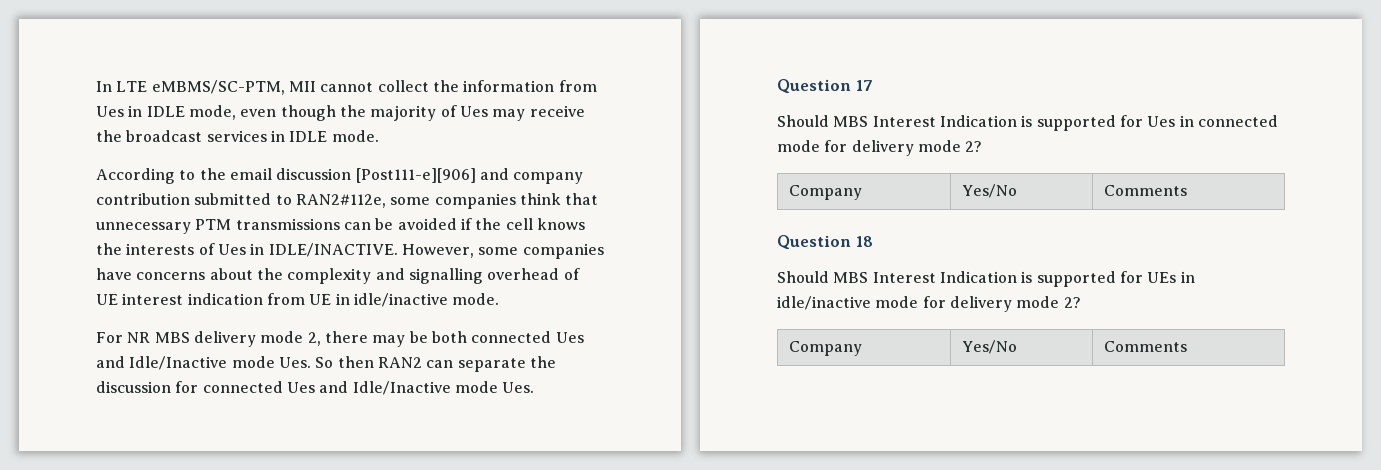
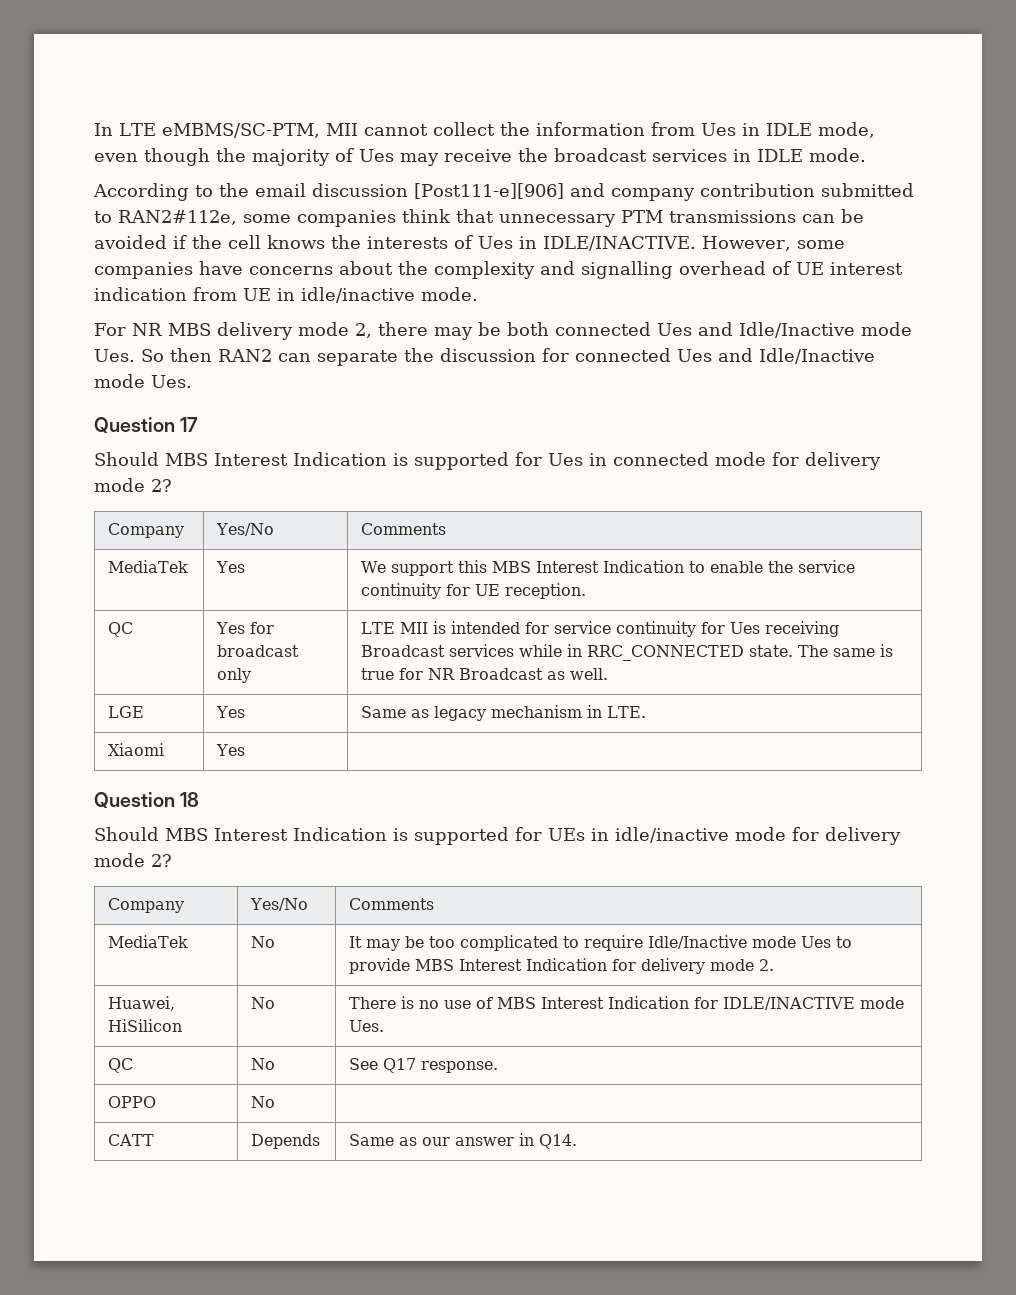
(1188, 190) none -> [108,560,189,573] [216,561,246,573] [361,560,856,576] [361,583,587,599] [108,622,134,637] [216,622,275,634] [217,645,300,657] [217,668,252,683] [361,621,840,637] [361,644,894,661] [361,668,609,680] [108,706,145,718] [216,706,246,718] [361,705,647,721] [108,743,165,756] [216,744,246,756] // MediaTek | Yes | We support this MBS Interest Indication to enable the service continuity for UE reception. // QC | Yes for broadcast only | LTE MII is intended for service continuity for Ues receiving Broadcast services while in RRC_CONNECTED state. The same is true for NR Broadcast as well. // LGE | Yes | Same as legacy mechanism in LTE. // Xiaomi | Yes |
(1188, 346) none -> [108,935,189,948] [251,936,276,948] [349,935,853,951] [349,958,775,974] [108,996,176,1011] [108,1019,183,1032] [251,997,276,1009] [349,996,905,1010] [349,1020,385,1032] [108,1058,134,1073] [251,1058,276,1070] [349,1058,499,1073] [108,1096,157,1108] [251,1096,276,1108] [108,1134,155,1146] [251,1134,321,1149] [349,1133,578,1149] // MediaTek | No | It may be too complicated to require Idle/Inactive mode Ues to provide MBS Interest Indication for delivery mode 2. // Huawei, HiSilicon | No | There is no use of MBS Interest Indication for IDLE/INACTIVE mode Ues. // QC | No | See Q17 response. // OPPO | No | // CATT | Depends | Same as our answer in Q14.

